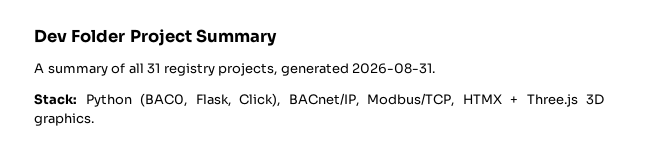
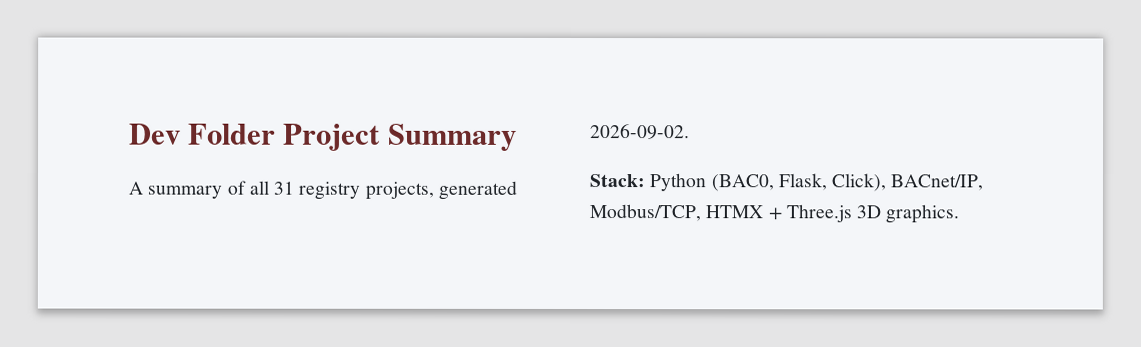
[352,63,436,74] 2026-08-31. -> [590,124,690,140] 2026-09-02.

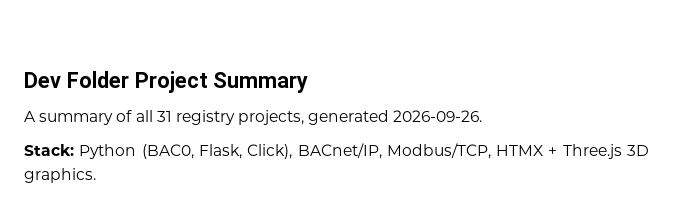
[590,124,690,140] 2026-09-02. -> [393,110,483,122] 2026-09-26.

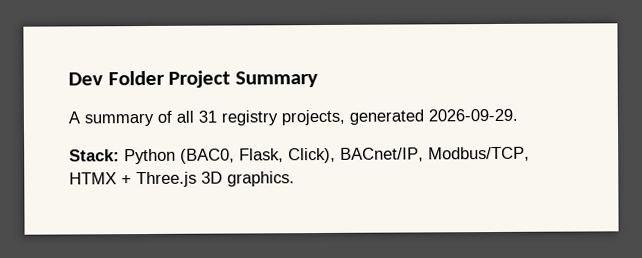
[393,110,483,122] 2026-09-26. -> [428,108,518,122] 2026-09-29.

